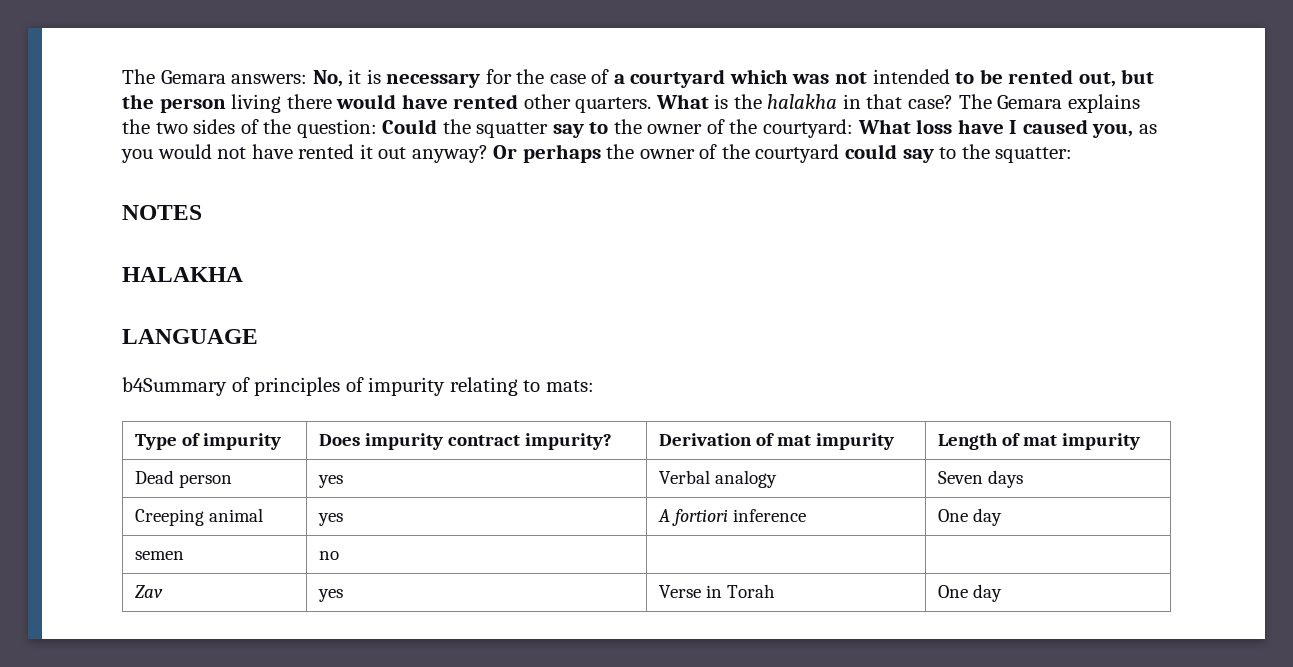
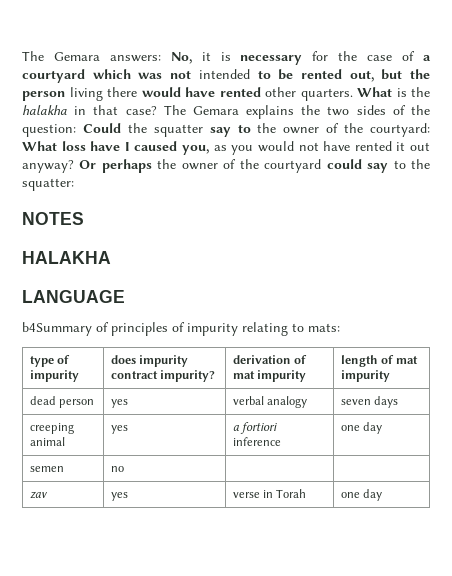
[135,434,178,450] Type -> [29,356,54,367] type
[319,434,361,446] Does -> [110,355,136,364] does
[659,433,753,446] Derivation -> [232,355,291,364] derivation
[938,433,999,450] Length -> [340,355,378,367] length
[135,470,175,484] Dead -> [29,396,56,405] dead
[659,470,711,484] Verbal -> [232,396,264,405] verbal
[938,471,984,484] Seven -> [340,399,371,405] seven
[135,509,205,526] Creeping -> [29,423,74,434] creeping
[658,509,671,522] A -> [232,425,239,431] a
[938,509,969,522] One -> [340,425,360,431] one
[135,585,164,598] [318,589,344,602] [659,585,702,598] Zav | yes | Verse -> [29,491,48,499] [110,492,128,501] [232,492,260,498] zav | yes | verse
[938,585,969,598] One -> [340,492,360,498] one

